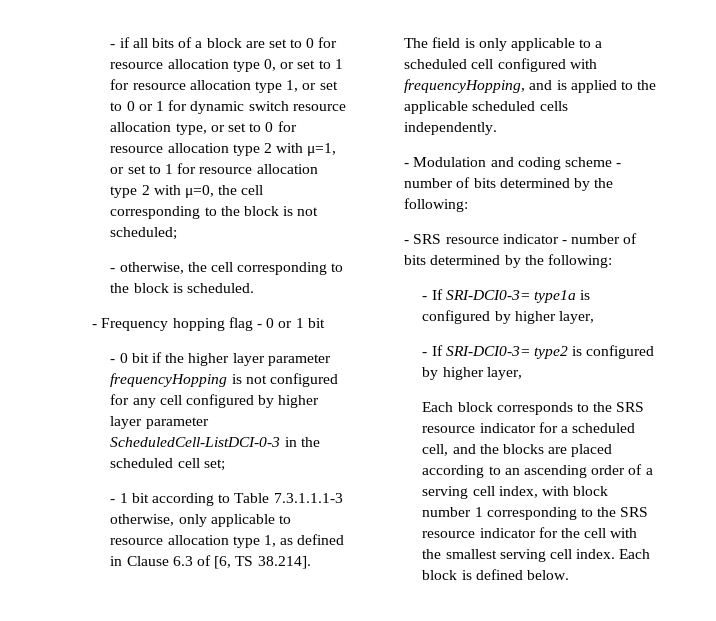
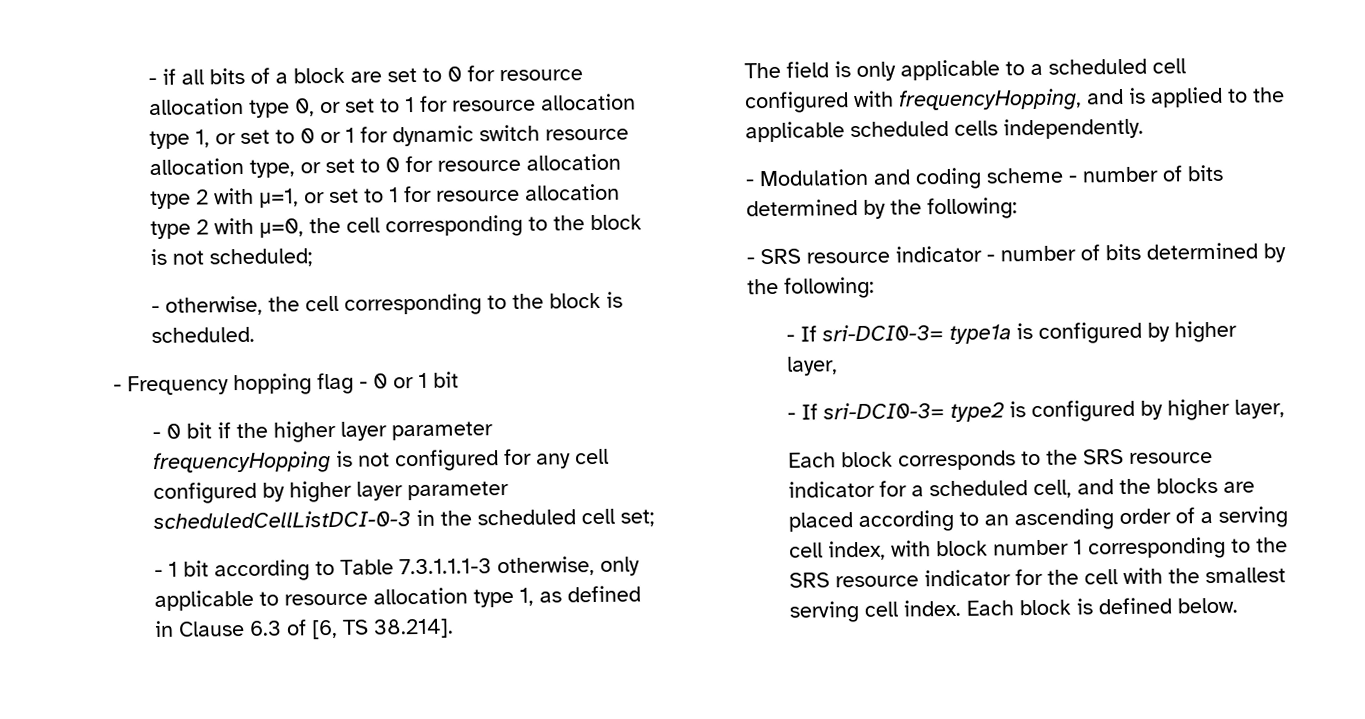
[110,437,281,447] ScheduledCell-ListDCI-0-3 -> [153,510,412,530] scheduledCellListDCI-0-3
[445,290,530,300] SRI-DCI0-3= -> [822,324,945,342] sri-DCI0-3=
[445,346,530,356] SRI-DCI0-3= -> [823,402,946,420] sri-DCI0-3=

